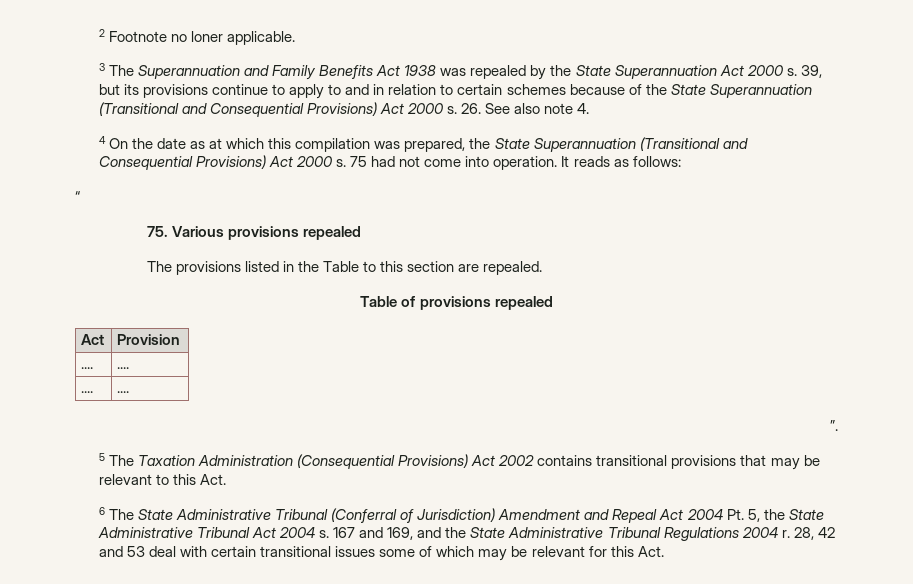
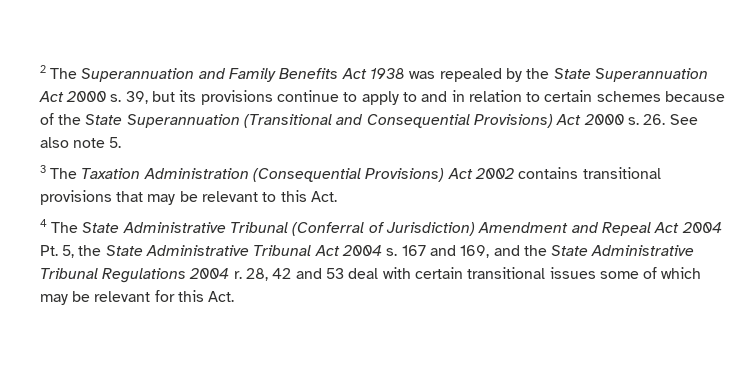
[108,31,296,45] [98,63,105,71] Footnote no loner applicable. // 3 -> (46, 69) none
[577,103,590,114] [98,136,748,152] [98,155,681,170] [75,191,80,202] [146,226,361,240] [146,261,543,275] [360,296,553,310] [81,334,105,345] [117,334,181,345] [81,367,94,369] [117,367,130,369] [81,391,94,393] [117,391,130,393] [830,420,838,431] [98,453,105,461] 4. // 4 On the date as at which this compilation was prepared, the State Superannuation (Transitional and Consequential Provisions) Act 2000 s. 75 had not come into operation. It reads as follows: // “ // 75. Various provisions repealed // The provisions listed in the Table to this section are repealed. // Table of provisions repealed // Act | Provision // .... | .... // .... | .... // ”. // 5 -> [109,137,122,148] [39,165,46,173] 5. // 3
[98,507,105,515] 6 -> [39,219,47,227] 4

